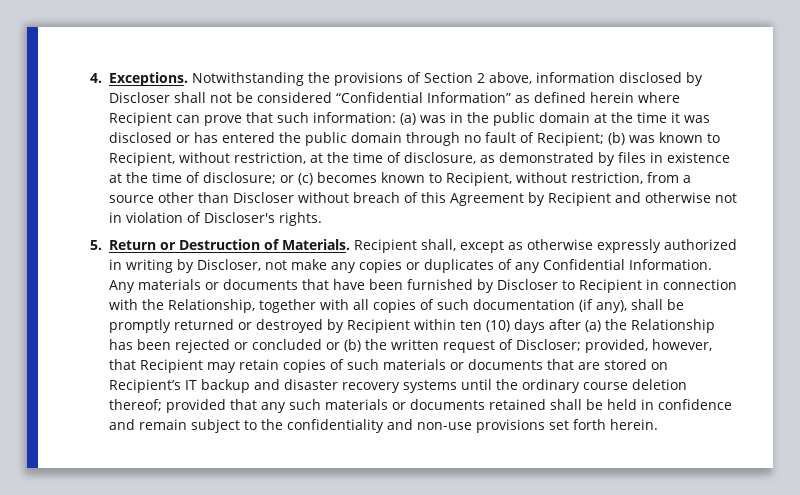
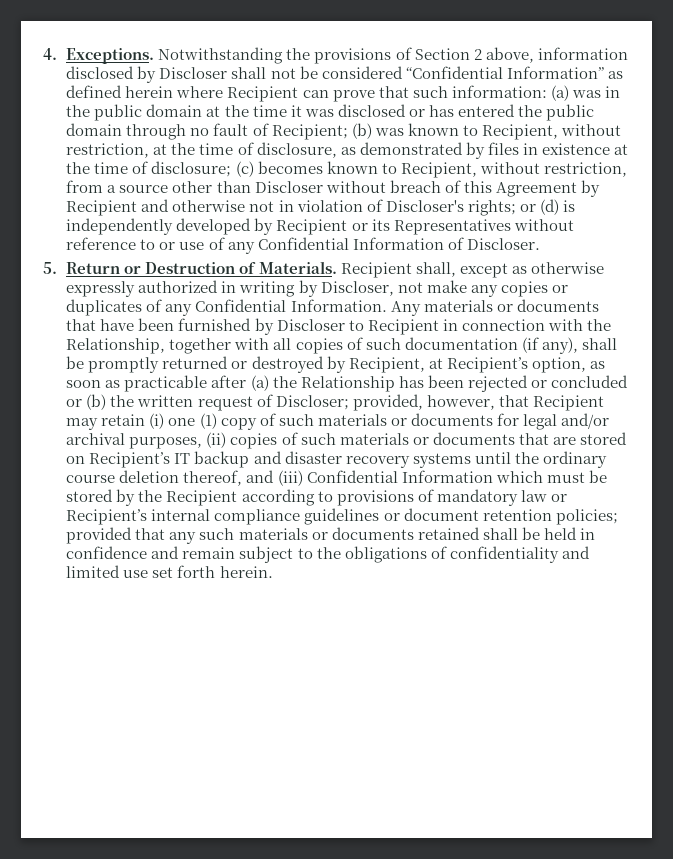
[279,175,294,183] or -> (232, 169) none
[278,212,322,226] rights. -> [467,199,575,216] [66,218,574,235] [66,237,540,254] rights; or (d) is independently developed by Recipient or its Representatives without reference to or use of any Confidential Information of Discloser.
[346,319,545,333] Recipient within ten (10) days -> [348,357,605,373] [66,375,208,392] Recipient, at Recipient’s option, as soon as practicable
(279, 364) none -> [149,413,609,430] [66,432,227,449] (i) one (1) copy of such materials or documents for legal and/or archival purposes, (ii)
[108,399,162,411] thereof; -> [183,470,607,486] [66,489,567,506] [66,508,618,525] thereof, and (iii) Confidential Information which must be stored by the Recipient according to provisions of mandatory law or Recipient’s internal compliance guidelines or document retention policies;
[286,419,545,433] confidentiality and non-use provisions -> [344,546,590,563] [66,565,149,578] obligations of confidentiality and limited use

